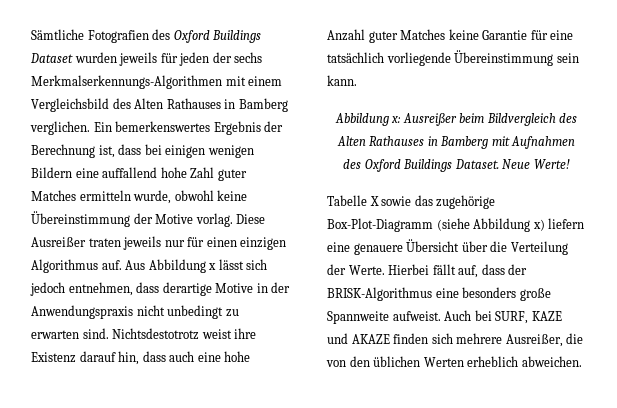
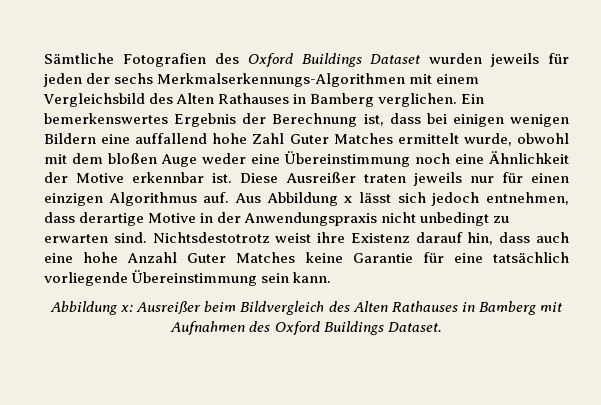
[217,169,247,181] [31,190,248,204] [31,211,233,227] guter Matches ermitteln wurde, obwohl keine Übereinstimmung der Motive vorlag. -> [289,133,570,146] [44,151,569,167] [44,172,233,183] Guter Matches ermittelt wurde, obwohl mit dem bloßen Auge weder eine Übereinstimmung noch eine Ähnlichkeit der Motive erkennbar ist.
[368,31,398,43] guter -> [187,253,227,263] Guter
[502,159,570,169] [327,195,496,209] [327,218,585,232] [327,239,568,255] [327,264,528,278] [327,287,551,301] [327,310,562,324] [327,333,584,347] [326,356,582,367] Neue Werte! // Tabelle X sowie das zugehörige Box-Plot-Diagramm (siehe Abbildung x) liefern eine genauere Übersicht über die Verteilung der Werte. Hierbei fällt auf, dass der BRISK-Algorithmus eine besonders große Spannweite aufweist. Auch bei SURF, KAZE und AKAZE finden sich mehrere Ausreißer, die von den üblichen Werten erheblich abweichen. -> (442, 327) none

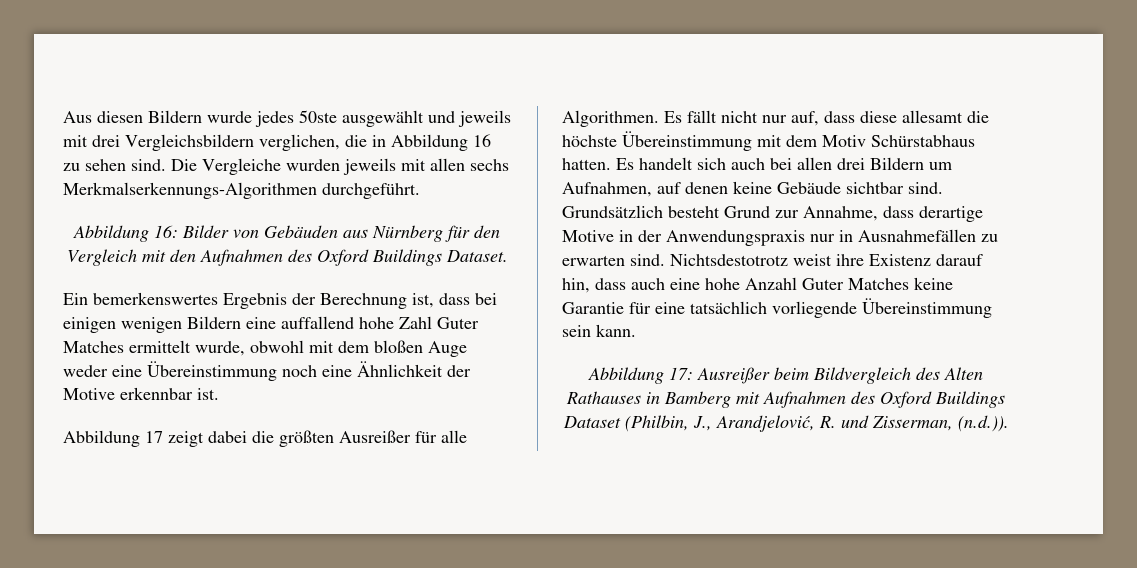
[44,53,569,67] [43,73,480,87] [43,93,458,107] Sämtliche Fotografien des Oxford Buildings Dataset wurden jeweils für jeden der sechs Merkmalserkennungs-Algorithmen mit einem Vergleichsbild des Alten Rathauses in Bamberg verglichen. -> [63,110,511,127] [63,134,491,151] [63,158,509,175] [63,182,420,199] [73,225,500,242] [66,249,508,266] Aus diesen Bildern wurde jedes 50ste ausgewählt und jeweils mit drei Vergleichsbildern verglichen, die in Abbildung 16 zu sehen sind. Die Vergleiche wurden jeweils mit allen sechs Merkmalserkennungs-Algorithmen durchgeführt. // Abbildung 16: Bilder von Gebäuden aus Nürnberg für den Vergleich mit den Aufnahmen des Oxford Buildings Dataset. //
[240,172,570,186] [44,192,569,206] Diese Ausreißer traten jeweils nur für einen einzigen Algorithmus auf. Aus Abbildung x lässt sich jedoch entnehmen, -> [63,430,467,447] [562,110,989,127] [562,131,975,151] [562,157,952,170] [562,181,943,197] [562,205,878,221] // Abbildung 17 zeigt dabei die größten Ausreißer für alle Algorithmen. Es fällt nicht nur auf, dass diese allesamt die höchste Übereinstimmung mit dem Motiv Schürstabhaus hatten. Es handelt sich auch bei allen drei Bildern um Aufnahmen, auf denen keine Gebäude sichtbar sind. Grundsätzlich besteht Grund zur Annahme,
[381,212,490,226] nicht unbedingt -> [810,229,976,242] nur in Ausnahmefällen
[121,305,134,312] x: -> [669,367,693,380] 17:
[387,322,442,332] Dataset. -> [562,415,1009,432] Dataset (Philbin, J., Arandjelović, R. und Zisserman, (n.d.)).

